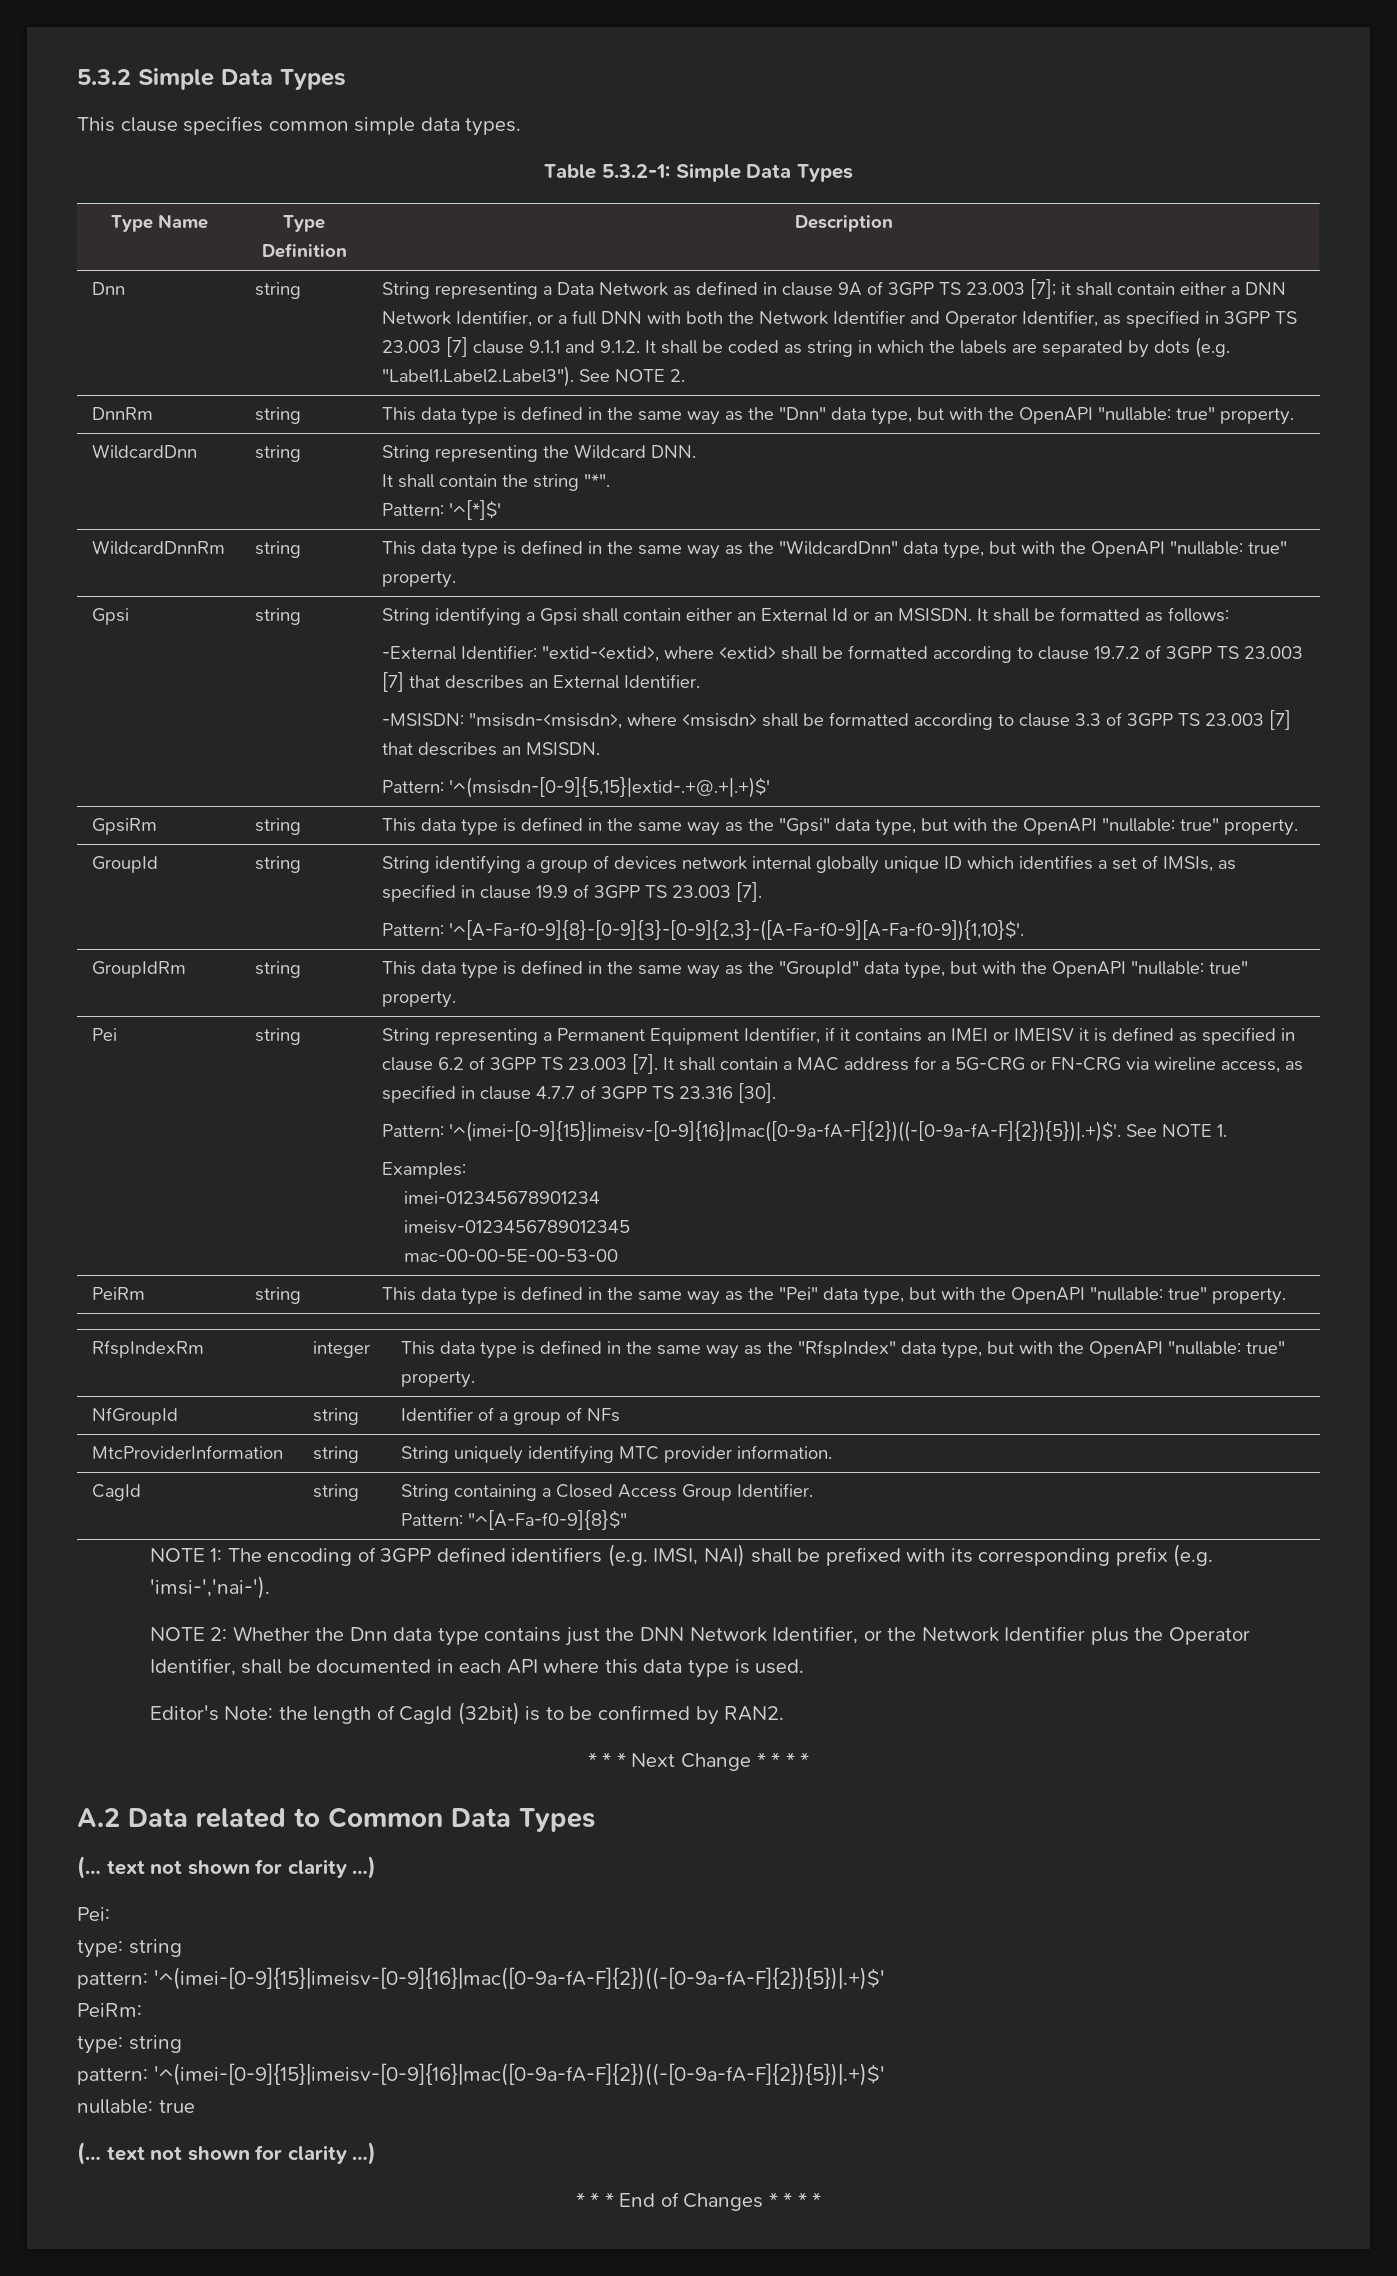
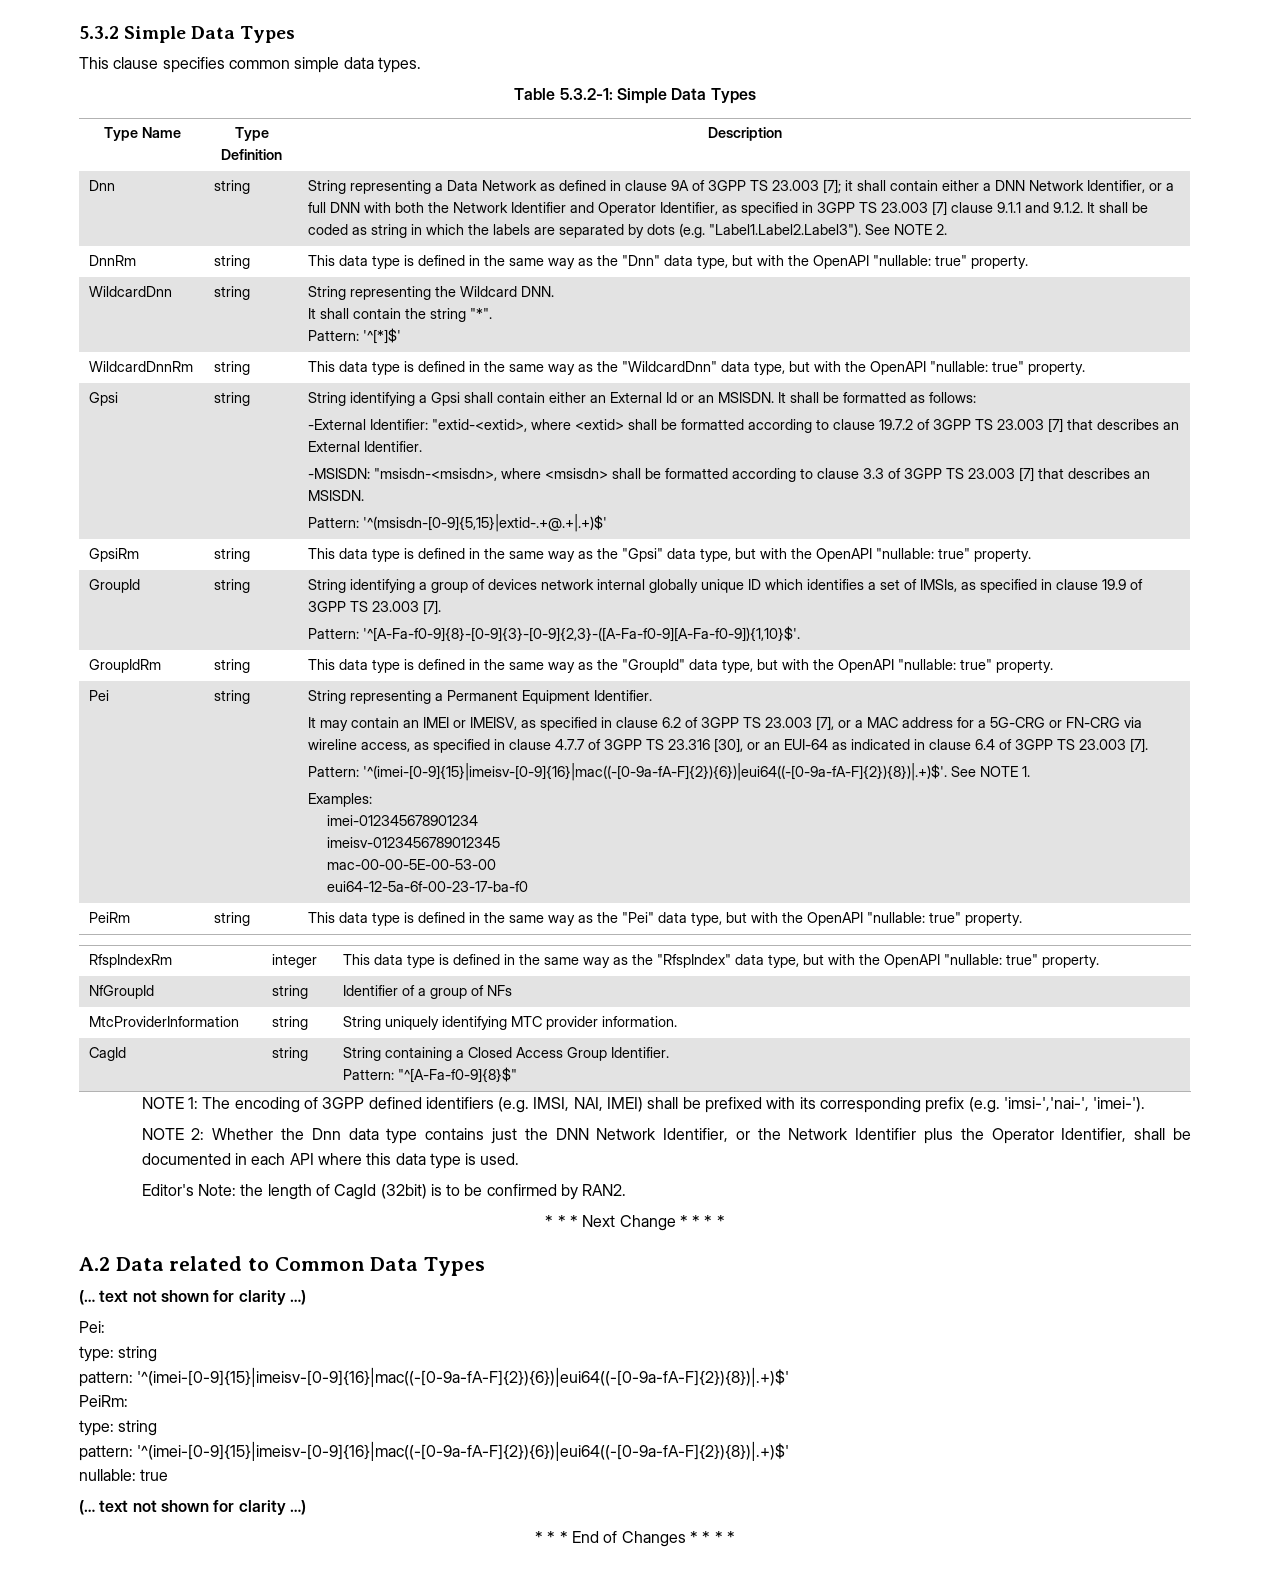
[743,1027,1174,1044] Identifier, if it contains an IMEI or IMEISV it is defined -> [594,690,653,701] [308,717,518,731] Identifier. // It may contain an IMEI or IMEISV,
[631,1054,778,1074] [7]. It shall contain -> [816,716,852,731] [7], or
[737,1083,776,1103] [381,1121,1121,1142] [30]. // Pattern: '^(imei-[0-9]{15}|imeisv-[0-9]{16}|mac([0-9a-fA-F]{2})((-[0-9a-fA-F]{2}){5})|.+)$'. -> [714,738,1149,753] [308,763,948,781] [30], or an EUI-64 as indicated in clause 6.4 of 3GPP TS 23.003 [7]. // Pattern: '^(imei-[0-9]{15}|imeisv-[0-9]{16}|mac((-[0-9a-fA-F]{2}){6})|eui64((-[0-9a-fA-F]{2}){8})|.+)$'.
(618, 1255) none -> [327,881,529,892] // eui64-12-5a-6f-00-23-17-ba-f0
[704,1544,746,1567] NAI) -> [573,1097,644,1112] NAI, IMEI)
[149,1576,270,1599] 'imsi-','nai-'). -> [1003,1097,1146,1112] 'imsi-','nai-', 'imei-').
[153,1967,885,1990] '^(imei-[0-9]{15}|imeisv-[0-9]{16}|mac([0-9a-fA-F]{2})((-[0-9a-fA-F]{2}){5})|.+)$' -> [137,1367,790,1387] '^(imei-[0-9]{15}|imeisv-[0-9]{16}|mac((-[0-9a-fA-F]{2}){6})|eui64((-[0-9a-fA-F]{2}){8})|.+)$'
[153,2063,885,2086] '^(imei-[0-9]{15}|imeisv-[0-9]{16}|mac([0-9a-fA-F]{2})((-[0-9a-fA-F]{2}){5})|.+)$' -> [137,1441,790,1461] '^(imei-[0-9]{15}|imeisv-[0-9]{16}|mac((-[0-9a-fA-F]{2}){6})|eui64((-[0-9a-fA-F]{2}){8})|.+)$'

